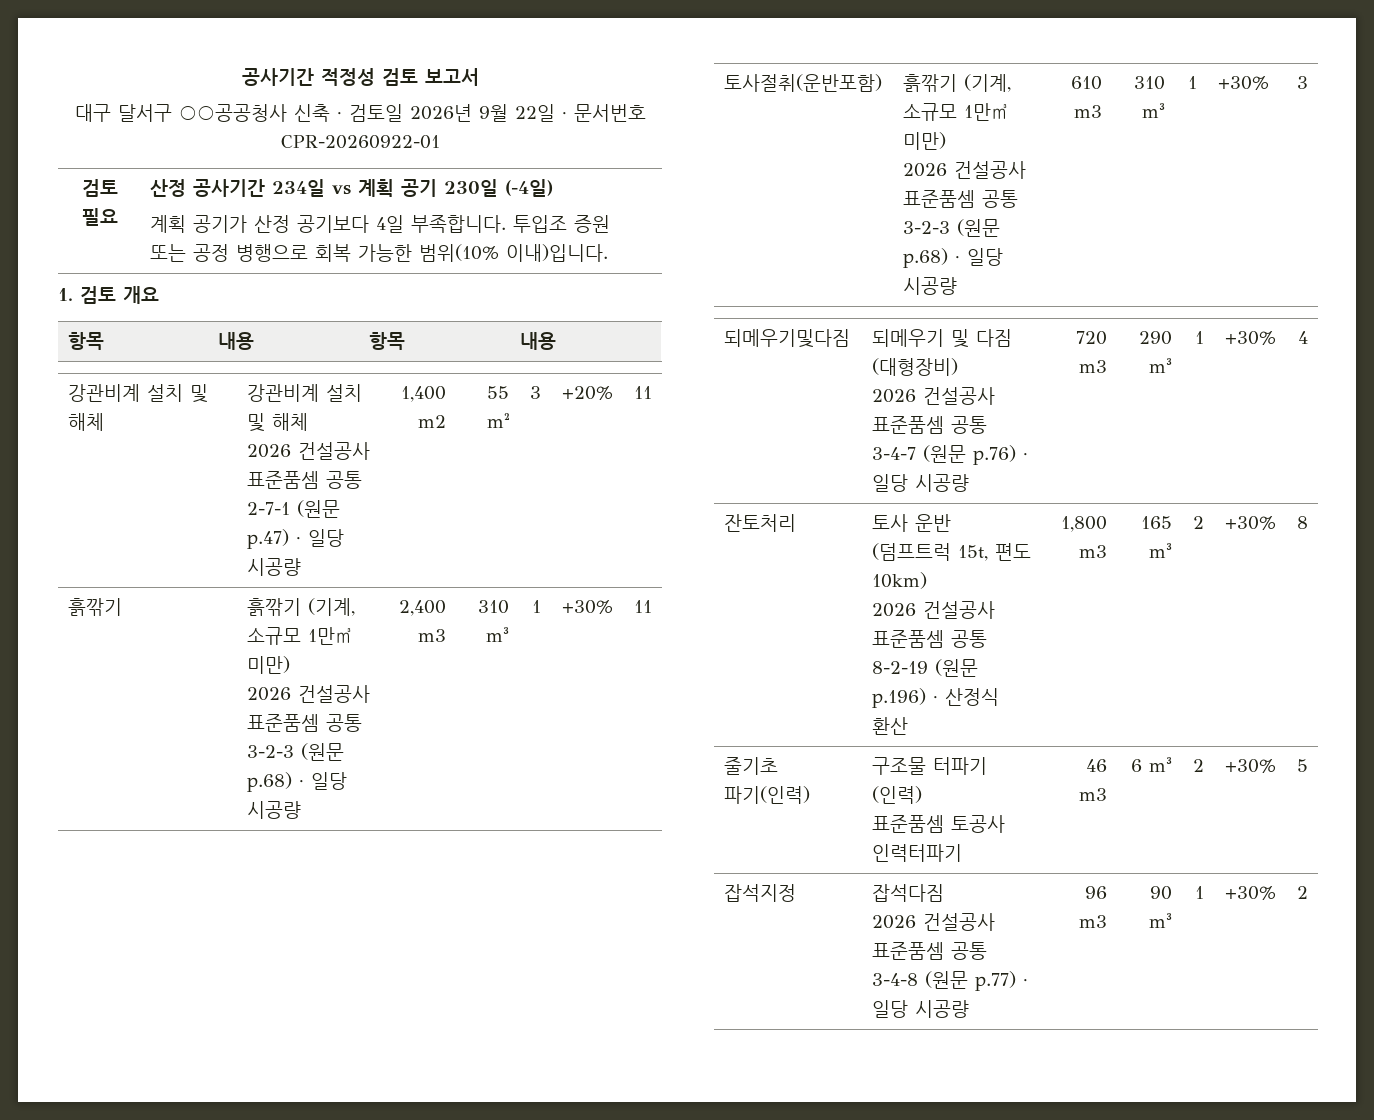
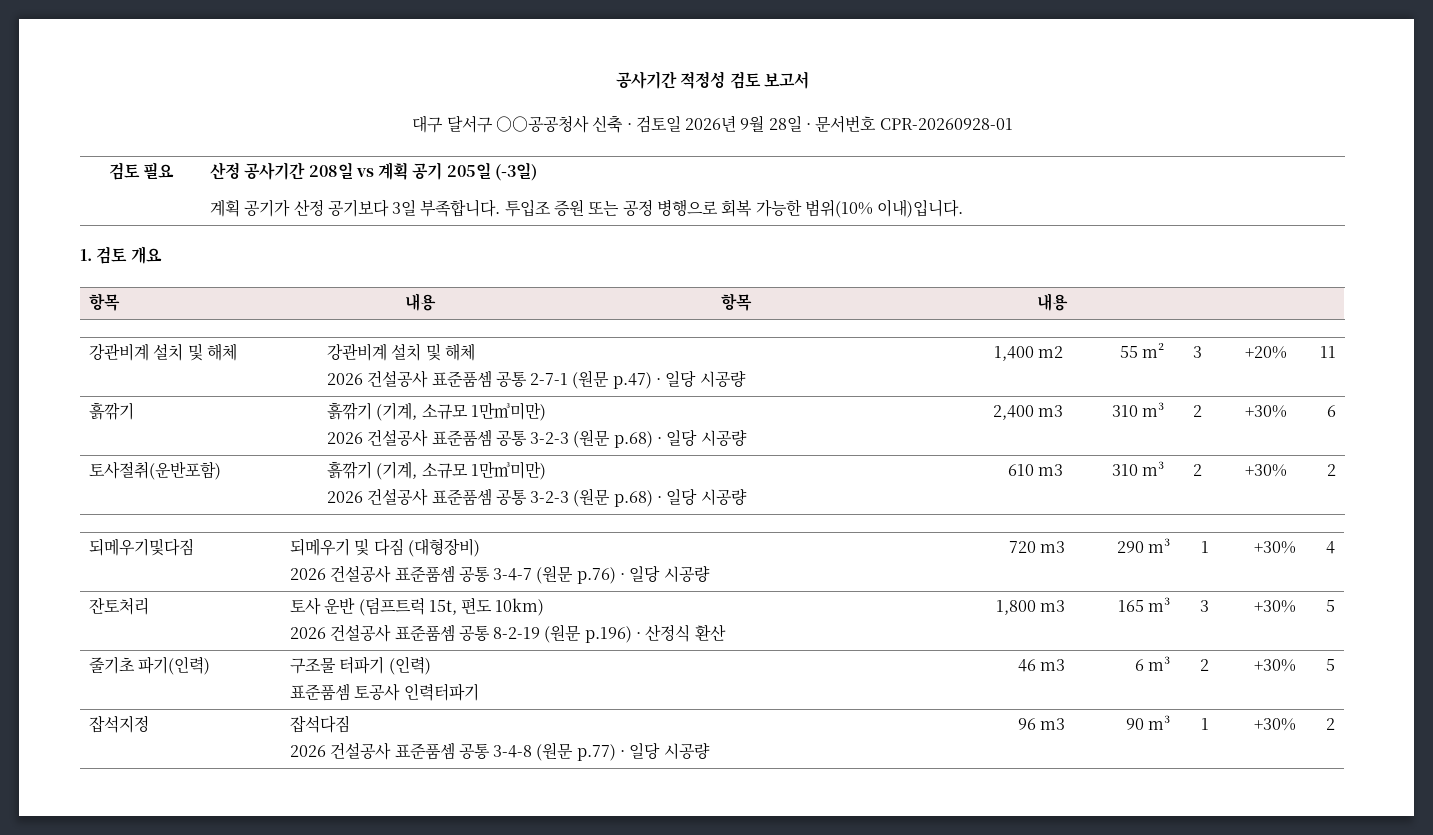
[514,104,555,122] 22일 -> [768,116,802,132] 28일
[280,135,440,149] CPR-20260922-01 -> [879,118,1013,130] CPR-20260928-01
[271,179,325,197] 234일 -> [308,162,353,179] 208일
[443,179,553,197] 230일 (-4일) -> [446,162,538,181] 205일 (-3일)
[375,215,404,233] 4일 -> [392,200,417,216] 3일
[532,600,542,613] [562,600,614,614] [634,600,653,613] 1 | +30% | 11 -> [1193,405,1203,417] [1245,405,1288,418] [1327,405,1337,417] 2 | +30% | 6
[1188,76,1198,89] [1218,76,1270,90] [1297,76,1309,89] 1 | +30% | 3 -> [1193,464,1203,476] [1245,464,1288,477] [1327,464,1337,476] 2 | +30% | 2
[1193,516,1205,529] [1225,516,1277,530] [1297,516,1309,529] 2 | +30% | 8 -> [1200,600,1210,612] [1254,600,1297,613] [1326,600,1336,612] 3 | +30% | 5

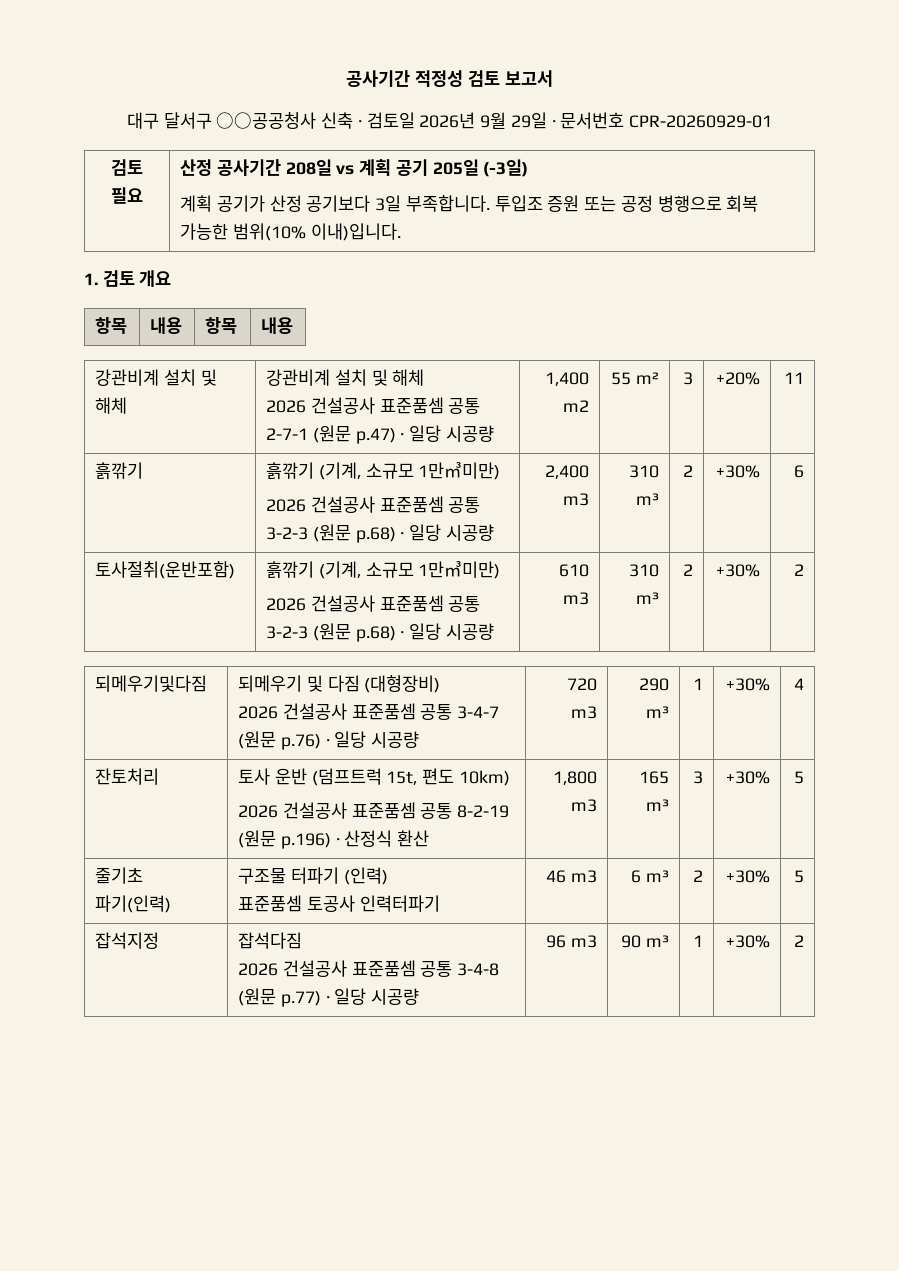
[768,116,802,132] 28일 -> [510,112,547,129] 29일
[879,118,1013,130] CPR-20260928-01 -> [628,115,772,128] CPR-20260929-01

